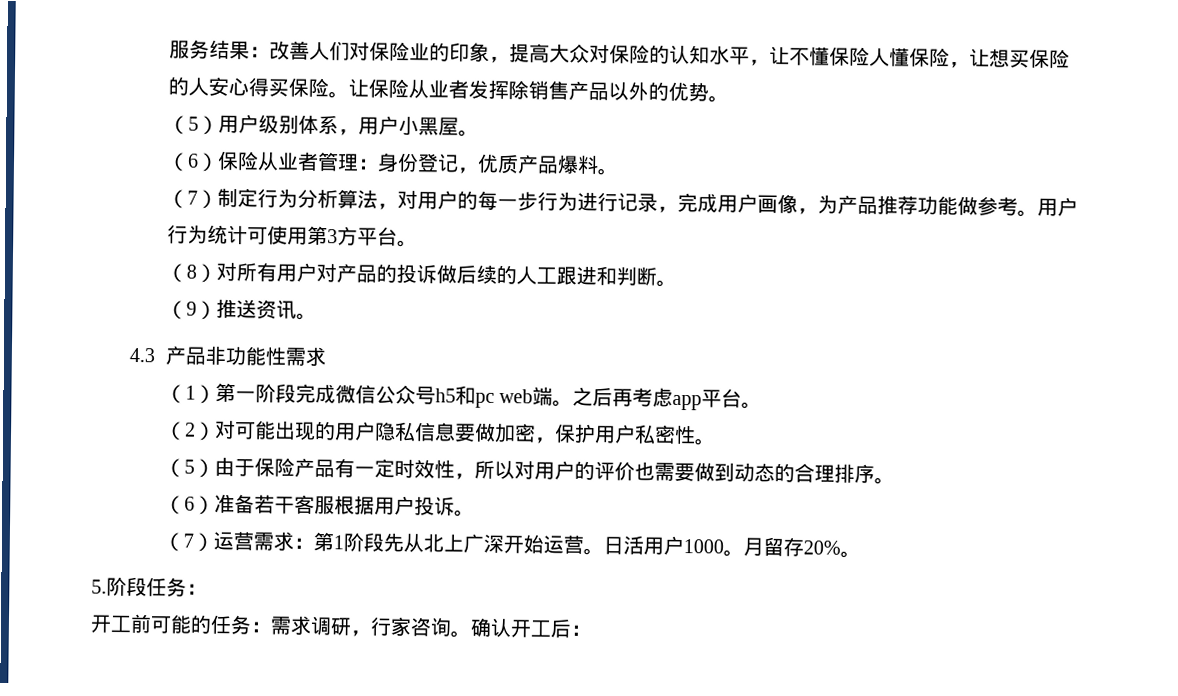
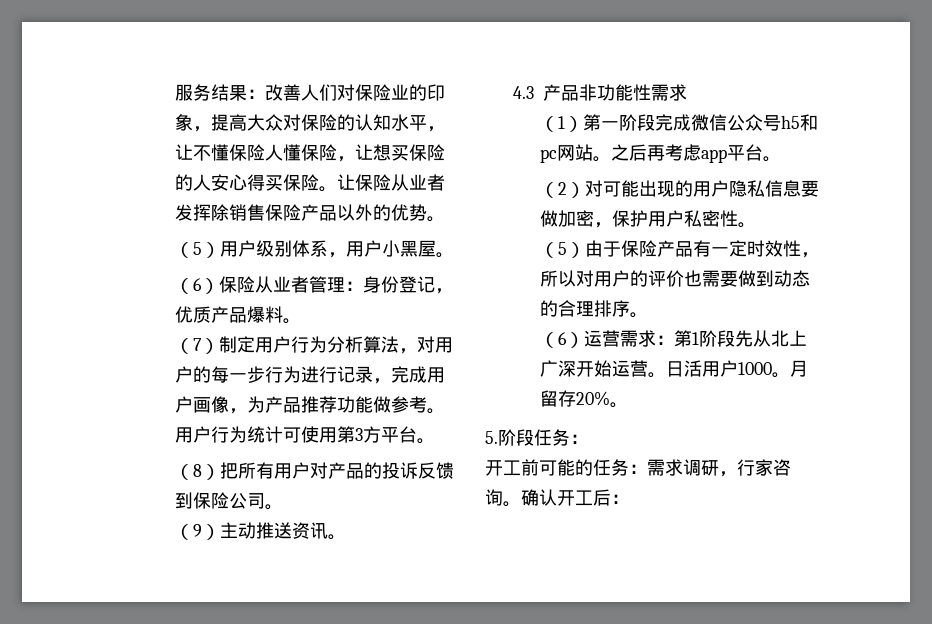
(570, 90) none -> [265,204,302,221] 保险
(259, 198) none -> [255,336,292,353] 用户
[216,261,238,282] 对 -> [220,462,239,479] 把
[436,264,658,286] 做后续的人工跟进和判断 -> [418,462,455,479] [175,492,266,509] 反馈到保险公司
(218, 310) none -> [220,522,257,539] 主动
[499,386,554,406] web端 -> [557,144,594,161] 网站
[214,493,476,517] [163,532,215,552] 准备若干客服根据用户投诉。 // （7） -> (585, 340) none

